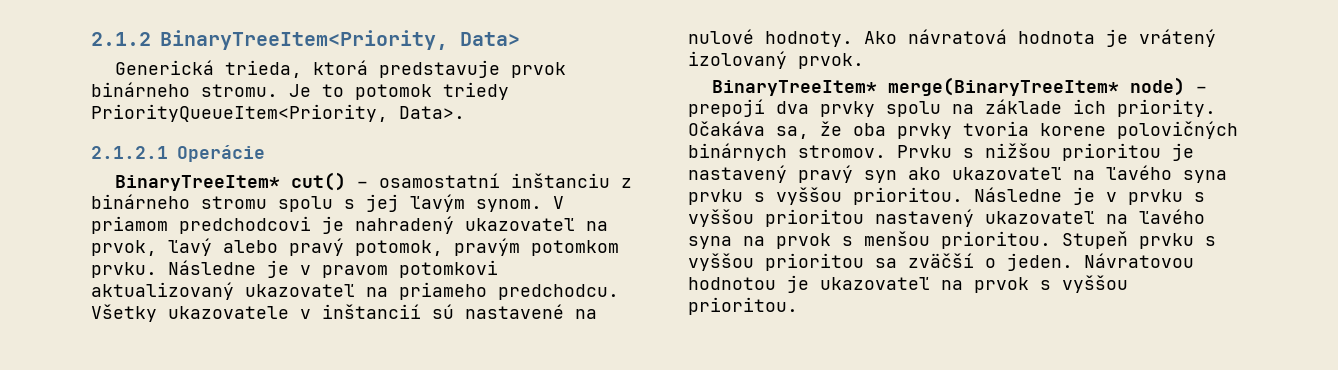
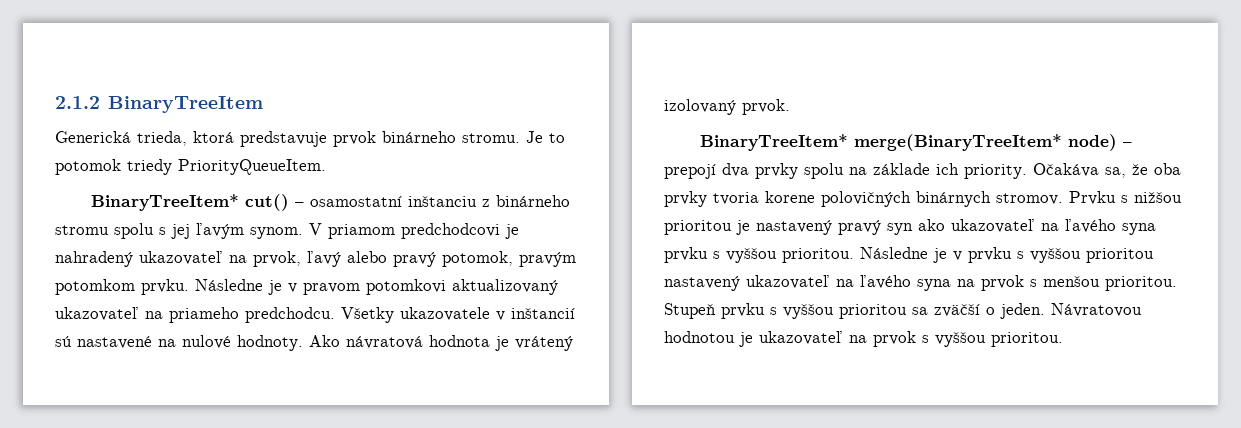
[160,30,520,50] BinaryTreeItem<Priority, Data> -> [108,96,264,113] BinaryTreeItem
[91,104,465,122] [91,145,265,162] PriorityQueueItem<Priority, Data>. // 2.1.2.1 Operácie -> [178,159,326,175] PriorityQueueItem.

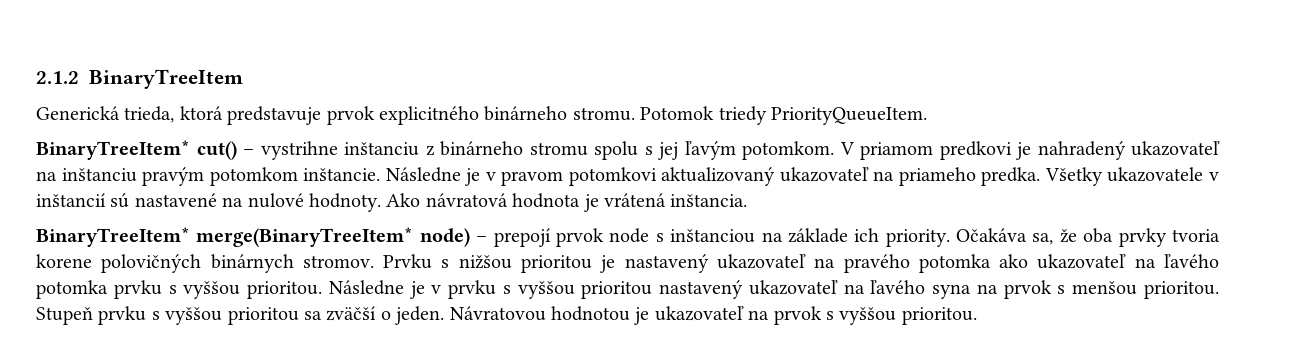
(376, 139) none -> [379,106,479,125] explicitného
[526,131,565,143] [55,159,121,175] Je to potomok -> [640,106,715,120] Potomok
[309,196,402,207] osamostatní -> [260,141,338,160] vystrihne
[250,227,303,239] synom. -> [742,141,834,160] potomkom.
[401,223,500,239] predchodcovi -> [939,141,1012,160] predkovi
[253,251,513,267] prvok, ľavý alebo pravý potomok, -> [61,168,137,182] inštanciu
[141,279,189,295] prvku. -> [303,168,381,181] inštancie.
[245,307,335,323] predchodcu. -> [981,167,1041,186] predka.
[515,336,573,351] [664,99,790,115] vrátený izolovaný prvok. -> [603,193,748,207] vrátená inštancia.
[722,163,844,179] dva prvky spolu -> [555,228,756,247] prvok node s inštanciou
[838,220,913,235] pravý syn -> [716,254,991,273] ukazovateľ na pravého potomka
[1122,223,1156,235] syna -> [36,280,108,299] potomka

